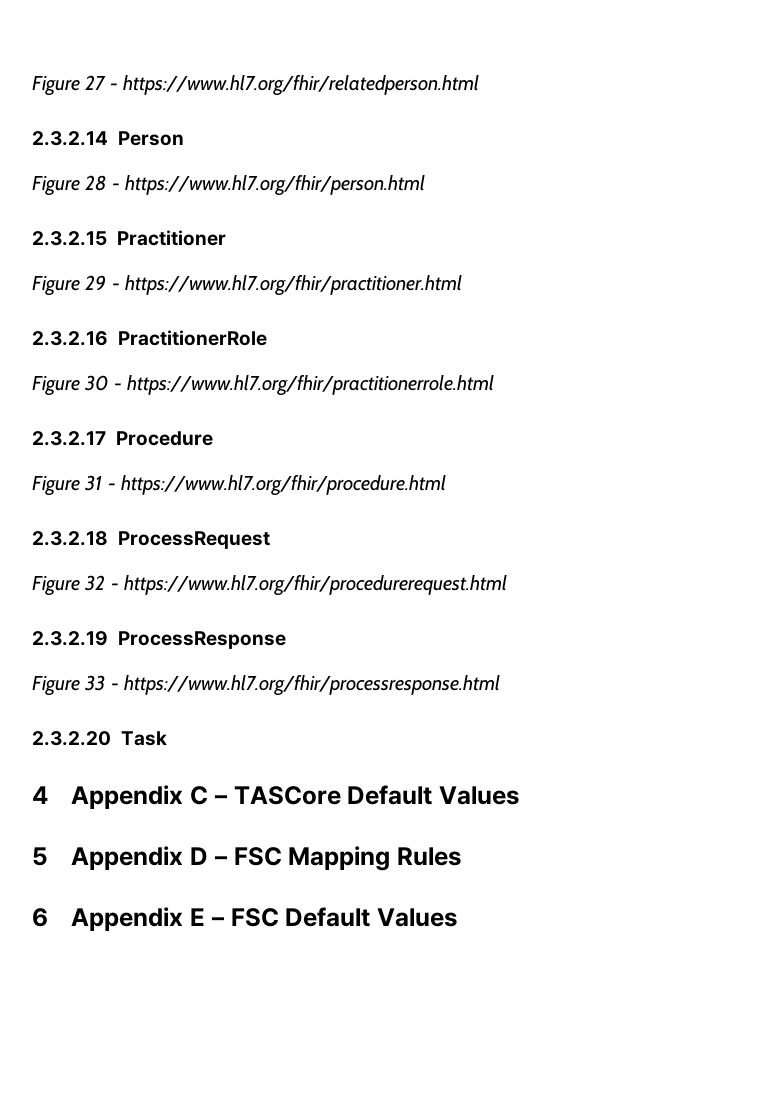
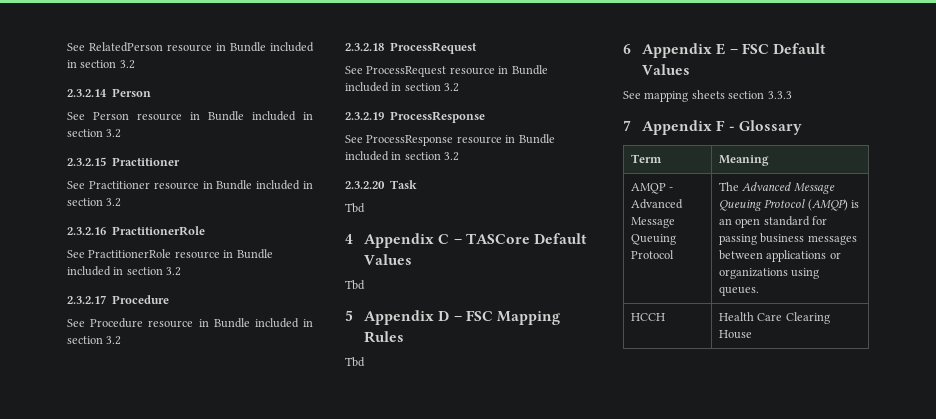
[32,75,480,96] [32,131,184,146] [32,175,426,196] [32,230,226,246] [32,275,463,296] [32,330,267,346] [32,375,495,396] [32,431,213,446] [32,475,447,496] [32,531,270,549] [32,575,508,596] [32,631,286,649] [32,675,501,696] Figure 27 - https://www.hl7.org/fhir/relatedperson.html // 2.3.2.14 Person // Figure 28 - https://www.hl7.org/fhir/person.html // 2.3.2.15 Practitioner // Figure 29 - https://www.hl7.org/fhir/practitioner.html // 2.3.2.16 PractitionerRole // Figure 30 - https://www.hl7.org/fhir/practitionerrole.html // 2.3.2.17 Procedure // Figure 31 - https://www.hl7.org/fhir/procedure.html // 2.3.2.18 ProcessRequest // Figure 32 - https://www.hl7.org/fhir/procedurerequest.html // 2.3.2.19 ProcessResponse // Figure 33 - https://www.hl7.org/fhir/processresponse.html -> [67,42,314,52] [67,60,135,69] [67,88,152,97] [67,111,313,121] [67,129,122,138] [67,157,181,166] [67,180,313,190] [67,198,122,207] [67,226,206,236] [67,249,273,259] [67,266,182,276] [67,295,170,304] [67,318,313,328] [67,336,122,345] [345,42,478,54] [345,65,548,77] [345,82,460,92] [345,111,486,123] [345,134,555,146] [345,151,460,161] See RelatedPerson resource in Bundle included in section 3.2 // 2.3.2.14 Person // See Person resource in Bundle included in section 3.2 // 2.3.2.15 Practitioner // See Practitioner resource in Bundle included in section 3.2 // 2.3.2.16 PractitionerRole // See PractitionerRole resource in Bundle included in section 3.2 // 2.3.2.17 Procedure // See Procedure resource in Bundle included in section 3.2 // 2.3.2.18 ProcessRequest // See ProcessRequest resource in Bundle included in section 3.2 // 2.3.2.19 ProcessResponse // See ProcessResponse resource in Bundle included in section 3.2
(167, 738) none -> [345,203,365,213] // Tbd
(520, 795) none -> [345,280,365,290] // Tbd
(462, 856) none -> [345,357,365,367] // Tbd
(458, 917) none -> [623,90,792,102] [623,120,802,135] [630,154,662,163] [718,155,769,166] [630,183,674,194] [630,199,683,209] [630,217,675,228] [630,234,676,245] [630,250,674,259] [718,182,835,194] [718,199,859,211] [718,216,827,228] [718,233,857,245] [718,250,841,262] [718,268,820,279] [718,286,759,296] [630,313,665,321] [718,312,830,324] [718,330,752,339] // See mapping sheets section 3.3.3 // 7 Appendix F - Glossary // Term | Meaning // AMQP - Advanced Message Queuing Protocol | The Advanced Message Queuing Protocol (AMQP) is an open standard for passing business messages between applications or organizations using queues. // HCCH | Health Care Clearing House

